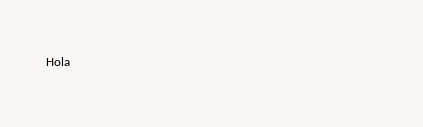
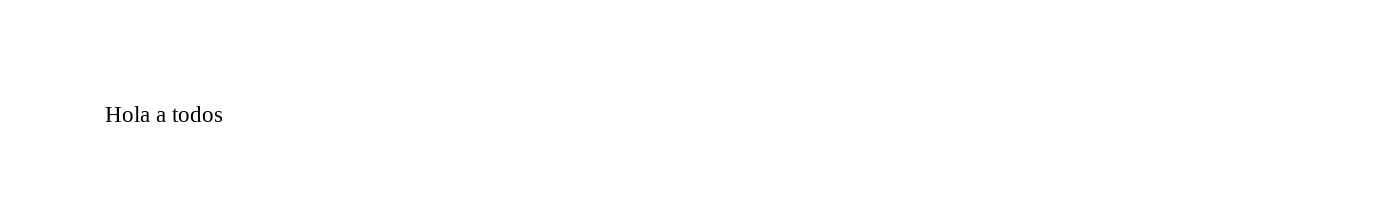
(70, 61) none -> [156,106,224,122] a todos

